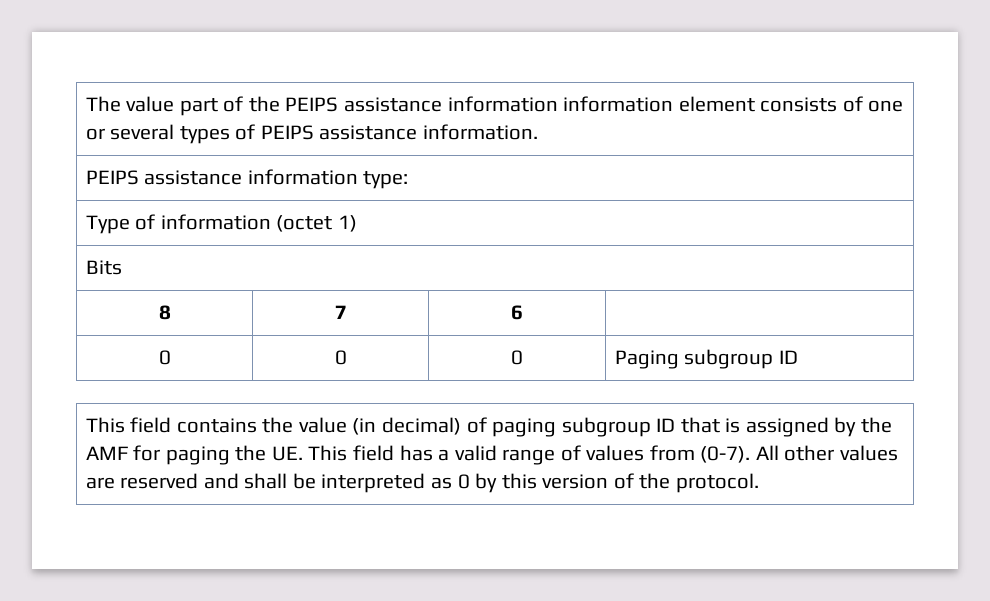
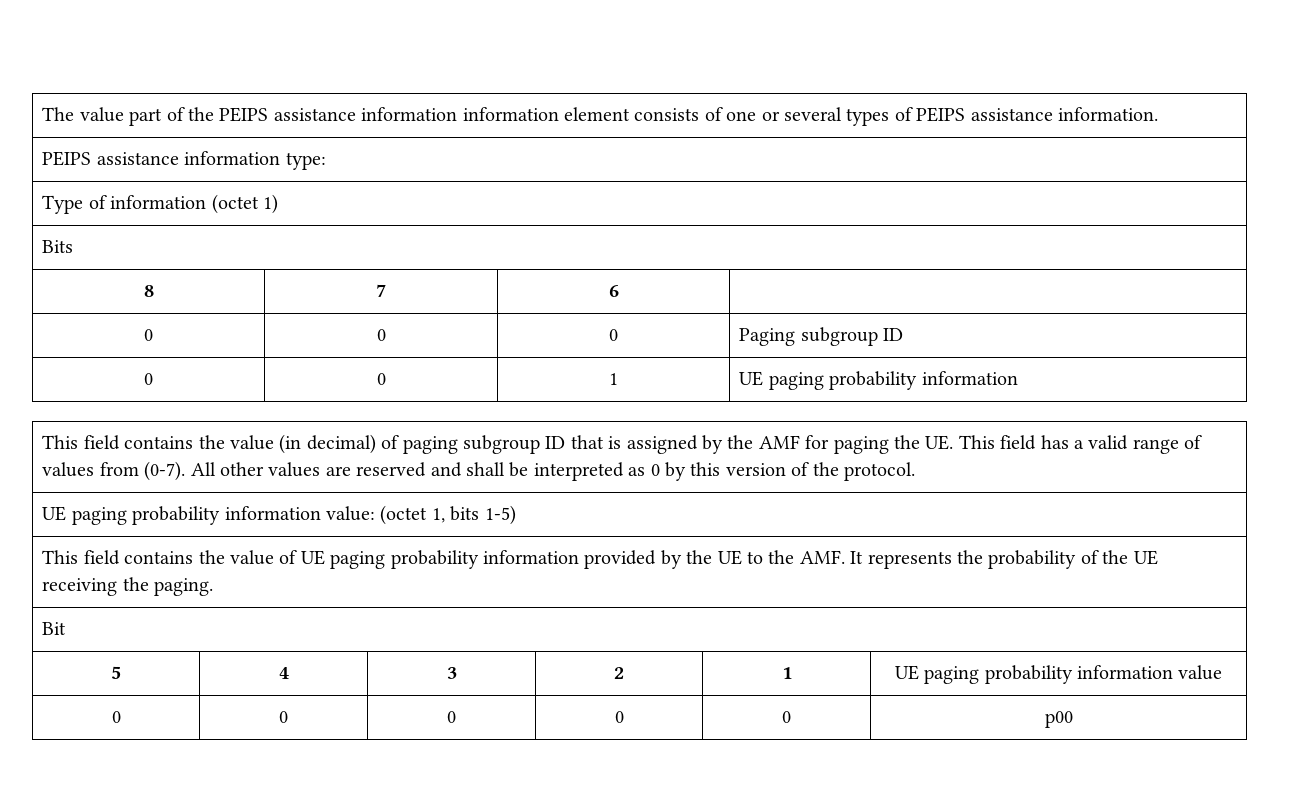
(798, 357) none -> [144,373,153,385] [376,373,386,385] [609,373,618,385] [739,371,1018,390] // 0 | 0 | 1 | UE paging probability information
(759, 483) none -> [42,505,516,525] [42,550,1158,569] [42,577,214,596] [42,622,67,635] [111,666,121,679] [278,667,289,679] [446,667,457,679] [614,667,624,679] [781,667,792,679] [894,665,1223,684] [111,711,121,723] [279,711,288,723] [447,711,456,723] [614,711,624,723] [782,711,791,723] [1044,711,1073,728] // UE paging probability information value: (octet 1, bits 1-5) // This field contains the value of UE paging probability information provided by the UE to the AMF. It represents the probability of the UE receiving the paging. // Bit // 5 | 4 | 3 | 2 | 1 | UE paging probability information value // 0 | 0 | 0 | 0 | 0 | p00

